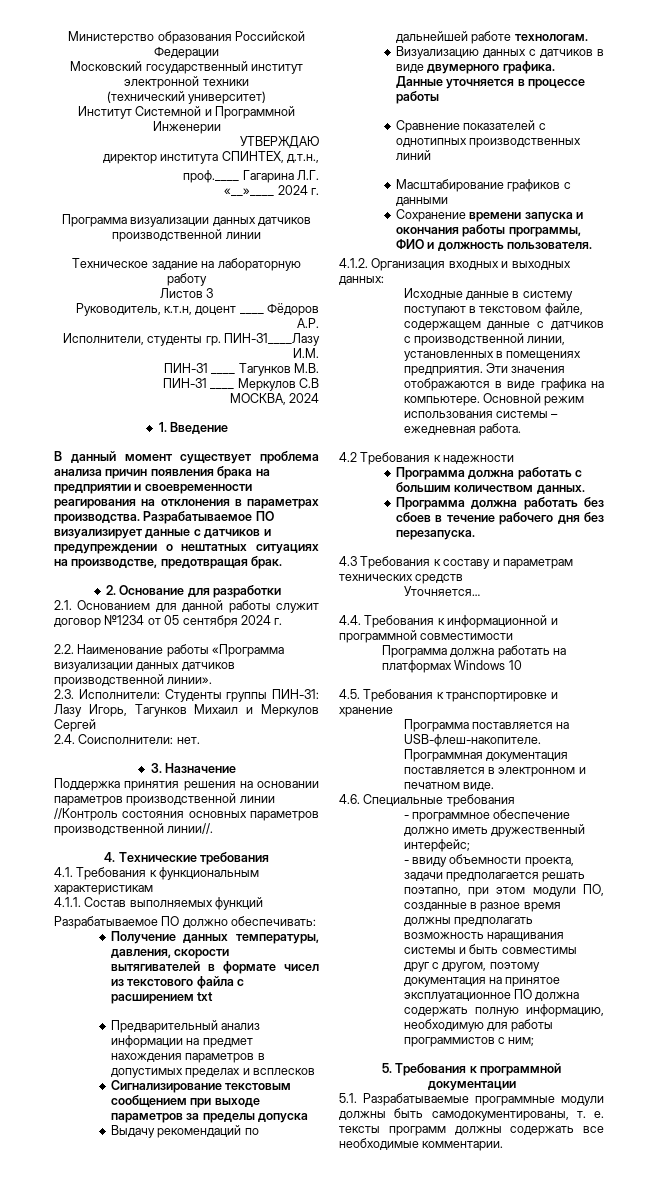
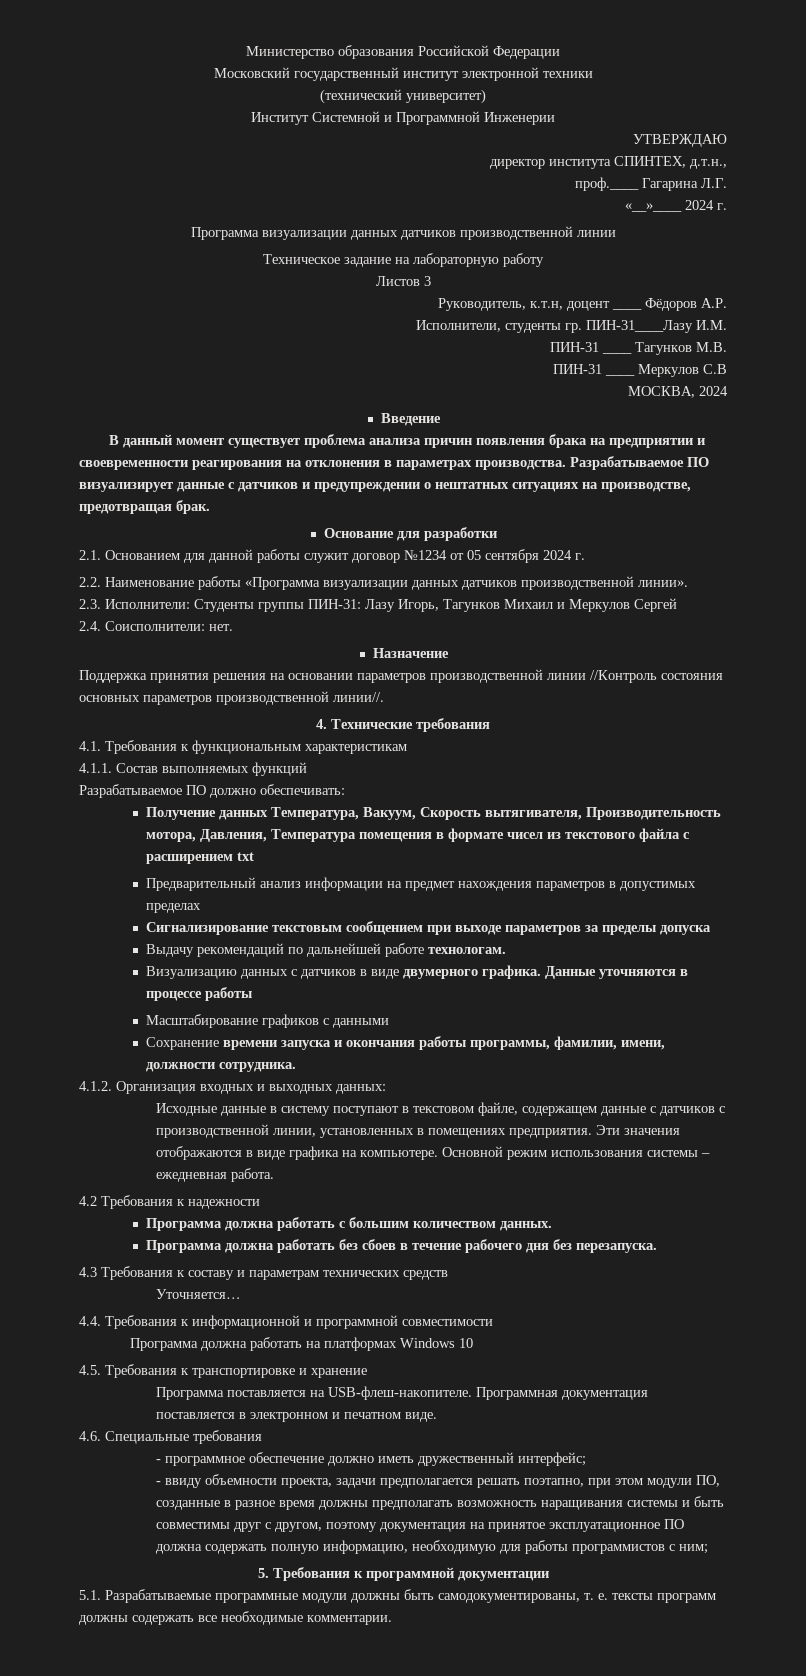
[158,422,167,432] 1. -> (728, 391) none
[105,585,116,595] 2. -> (210, 507) none
[150,763,162,773] 3. -> (233, 627) none
[236,934,319,944] [110,949,230,959] [110,961,200,971] температуры, давления, скорости вытягивателей -> [271,807,722,820] [146,829,433,842] Температура, Вакуум, Скорость вытягивателя, Производительность мотора, Давления, Температура помещения
[242,1068,315,1075] и всплесков -> (202, 908) none
[446,79,515,89] уточняется -> [599,969,677,979] уточняются
[395,120,546,133] [395,138,582,148] [395,150,431,160] // Сравнение показателей с однотипных производственных линий -> (253, 994) none
[395,239,592,251] ФИО и должность пользователя. -> [554,1036,666,1050] [146,1062,297,1072] фамилии, имени, должности сотрудника.

